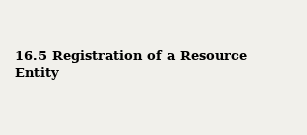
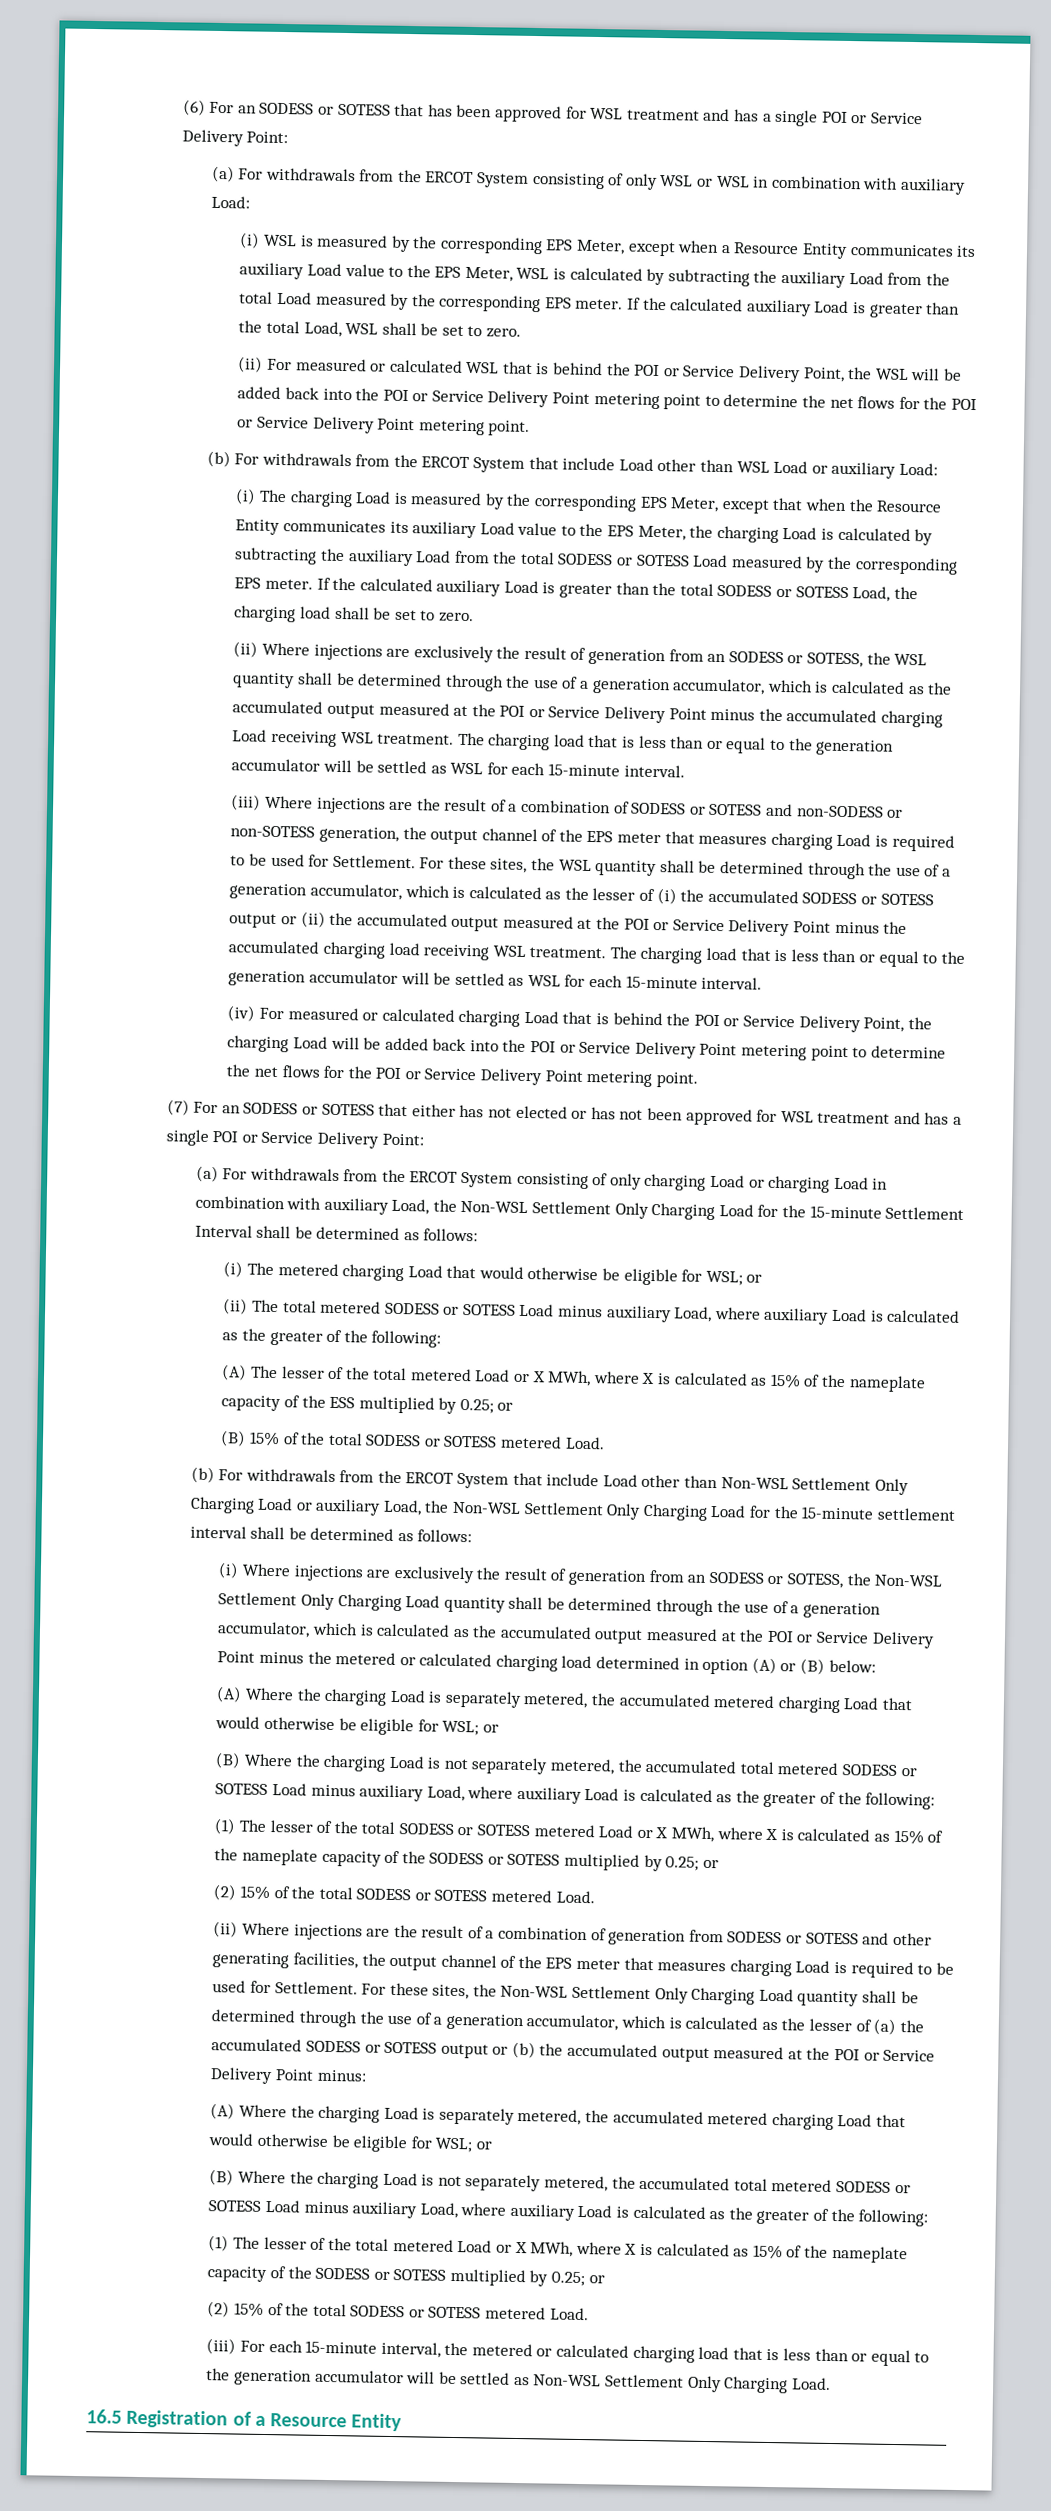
(15, 55) none -> [182,99,923,127] [181,129,289,147] [211,165,966,195] [210,195,250,209] [239,232,977,259] [239,262,950,288] [239,291,961,319] [238,320,522,338] [237,356,962,383] [237,386,977,411] [237,416,531,436] [206,450,938,479] [235,488,943,514] [235,519,934,546] [234,547,958,575] [234,577,918,602] [234,605,474,623] [233,641,928,668] [232,672,953,695] [232,700,944,728] [232,729,895,756] [231,758,685,778] [231,794,904,818] [230,825,955,852] [230,853,951,880] [229,883,934,906] [229,911,908,937] [228,940,965,968] [228,970,763,990] [227,1005,932,1033] [227,1035,946,1062] [226,1064,698,1088] [166,1099,963,1126] [165,1129,424,1149] [195,1165,889,1193] [194,1195,965,1221] [194,1224,479,1242] [223,1261,763,1286] [223,1298,961,1325] [222,1328,442,1348] [221,1364,926,1393] [221,1395,514,1414] [220,1430,605,1450] [190,1466,909,1496] [189,1496,956,1521] [189,1525,473,1543] [218,1562,943,1589] [218,1592,882,1619] [217,1621,935,1649] [217,1651,876,1675] [216,1686,914,1714] [215,1716,499,1736] [215,1752,917,1777] [215,1783,936,1810] [214,1818,944,1845] [214,1848,719,1872] [213,1884,595,1904] [213,1921,932,1946] [212,1952,954,1979] [212,1980,919,2007] [211,2009,924,2035] [211,2038,936,2063] [210,2067,367,2085] [210,2103,907,2130] [208,2133,492,2153] [209,2169,911,2194] [208,2199,929,2227] [208,2235,908,2264] [207,2266,605,2287] [207,2301,589,2321] [206,2338,930,2367] [206,2368,831,2394] (6) For an SODESS or SOTESS that has been approved for WSL treatment and has a single POI or Service Delivery Point: // (a) For withdrawals from the ERCOT System consisting of only WSL or WSL in combination with auxiliary Load: // (i) WSL is measured by the corresponding EPS Meter, except when a Resource Entity communicates its auxiliary Load value to the EPS Meter, WSL is calculated by subtracting the auxiliary Load from the total Load measured by the corresponding EPS meter. If the calculated auxiliary Load is greater than the total Load, WSL shall be set to zero. // (ii) For measured or calculated WSL that is behind the POI or Service Delivery Point, the WSL will be added back into the POI or Service Delivery Point metering point to determine the net flows for the POI or Service Delivery Point metering point. // (b) For withdrawals from the ERCOT System that include Load other than WSL Load or auxiliary Load: // (i) The charging Load is measured by the corresponding EPS Meter, except that when the Resource Entity communicates its auxiliary Load value to the EPS Meter, the charging Load is calculated by subtracting the auxiliary Load from the total SODESS or SOTESS Load measured by the corresponding EPS meter. If the calculated auxiliary Load is greater than the total SODESS or SOTESS Load, the charging load shall be set to zero. // (ii) Where injections are exclusively the result of generation from an SODESS or SOTESS, the WSL quantity shall be determined through the use of a generation accumulator, which is calculated as the accumulated output measured at the POI or Service Delivery Point minus the accumulated charging Load receiving WSL treatment. The charging load that is less than or equal to the generation accumulator will be settled as WSL for each 15-minute interval. // (iii) Where injections are the result of a combination of SODESS or SOTESS and non-SODESS or non-SOTESS generation, the output channel of the EPS meter that measures charging Load is required to be used for Settlement. For these sites, the WSL quantity shall be determined through the use of a generation accumulator, which is calculated as the lesser of (i) the accumulated SODESS or SOTESS output or (ii) the accumulated output measured at the POI or Service Delivery Point minus the accumulated charging load receiving WSL treatment. The charging load that is less than or equal to the generation accumulator will be settled as WSL for each 15-minute interval. // (iv) For measured or calculated charging Load that is behind the POI or Service Delivery Point, the charging Load will be added back into the POI or Service Delivery Point metering point to determine the net flows for the POI or Service Delivery Point metering point. // (7) For an SODESS or SOTESS that either has not elected or has not been approved for WSL treatment and has a single POI or Service Delivery Point: // (a) For withdrawals from the ERCOT System consisting of only charging Load or charging Load in combination with auxiliary Load, the Non-WSL Settlement Only Charging Load for the 15-minute Settlement Interval shall be determined as follows: // (i) The metered charging Load that would otherwise be eligible for WSL; or // (ii) The total metered SODESS or SOTESS Load minus auxiliary Load, where auxiliary Load is calculated as the greater of the following: // (A) The lesser of the total metered Load or X MWh, where X is calculated as 15% of the nameplate capacity of the ESS multiplied by 0.25; or // (B) 15% of the total SODESS or SOTESS metered Load. // (b) For withdrawals from the ERCOT System that include Load other than Non-WSL Settlement Only Charging Load or auxiliary Load, the Non-WSL Settlement Only Charging Load for the 15-minute settlement interval shall be determined as follows: // (i) Where injections are exclusively the result of generation from an SODESS or SOTESS, the Non-WSL Settlement Only Charging Load quantity shall be determined through the use of a generation accumulator, which is calculated as the accumulated output measured at the POI or Service Delivery Point minus the metered or calculated charging load determined in option (A) or (B) below: // (A) Where the charging Load is separately metered, the accumulated metered charging Load that would otherwise be eligible for WSL; or // (B) Where the charging Load is not separately metered, the accumulated total metered SODESS or SOTESS Load minus auxiliary Load, where auxiliary Load is calculated as the greater of the following: // (1) The lesser of the total SODESS or SOTESS metered Load or X MWh, where X is calculated as 15% of the nameplate capacity of the SODESS or SOTESS multiplied by 0.25; or // (2) 15% of the total SODESS or SOTESS metered Load. // (ii) Where injections are the result of a combination of generation from SODESS or SOTESS and other generating facilities, the output channel of the EPS meter that measures charging Load is required to be used for Settlement. For these sites, the Non-WSL Settlement Only Charging Load quantity shall be determined through the use of a generation accumulator, which is calculated as the lesser of (a) the accumulated SODESS or SOTESS output or (b) the accumulated output measured at the POI or Service Delivery Point minus: // (A) Where the charging Load is separately metered, the accumulated metered charging Load that would otherwise be eligible for WSL; or // (B) Where the charging Load is not separately metered, the accumulated total metered SODESS or SOTESS Load minus auxiliary Load, where auxiliary Load is calculated as the greater of the following: // (1) The lesser of the total metered Load or X MWh, where X is calculated as 15% of the nameplate capacity of the SODESS or SOTESS multiplied by 0.25; or // (2) 15% of the total SODESS or SOTESS metered Load. // (iii) For each 15-minute interval, the metered or calculated charging load that is less than or equal to the generation accumulator will be settled as Non-WSL Settlement Only Charging Load. //

